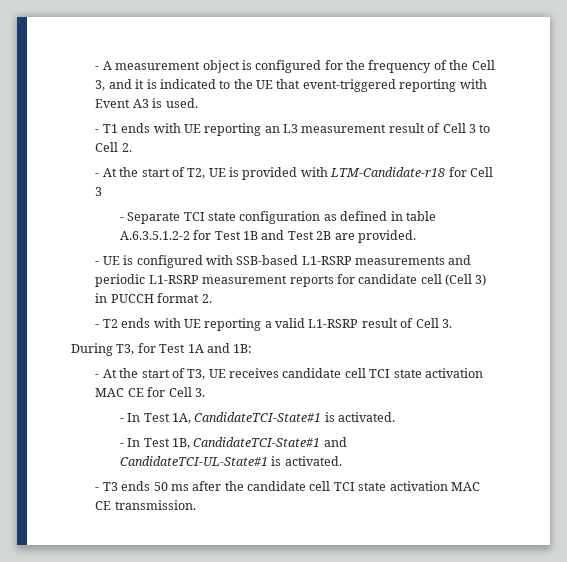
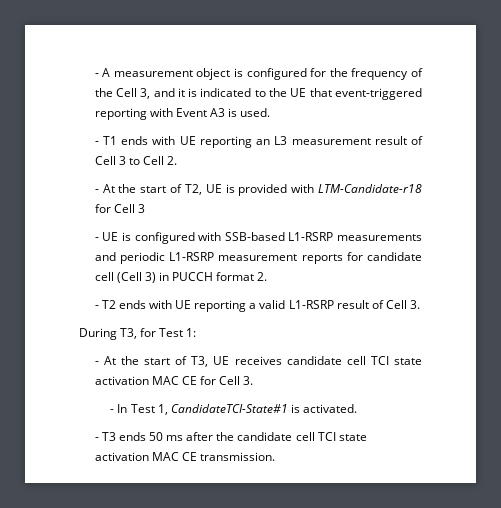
[119,211,436,224] [119,230,416,243] // - Separate TCI state configuration as defined in table A.6.3.5.1.2-2 for Test 1B and Test 2B are provided. -> (145, 208) none
[187,343,253,353] 1A and 1B: -> [186,328,197,337] 1:
[172,413,192,424] 1A, -> [157,404,168,415] 1,
[119,437,347,449] [119,456,342,466] // - In Test 1B, CandidateTCI-State#1 and CandidateTCI-UL-State#1 is activated. -> (357, 408) none

